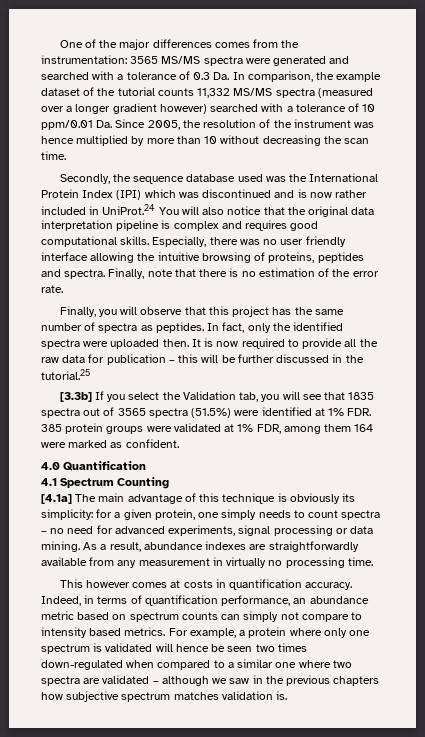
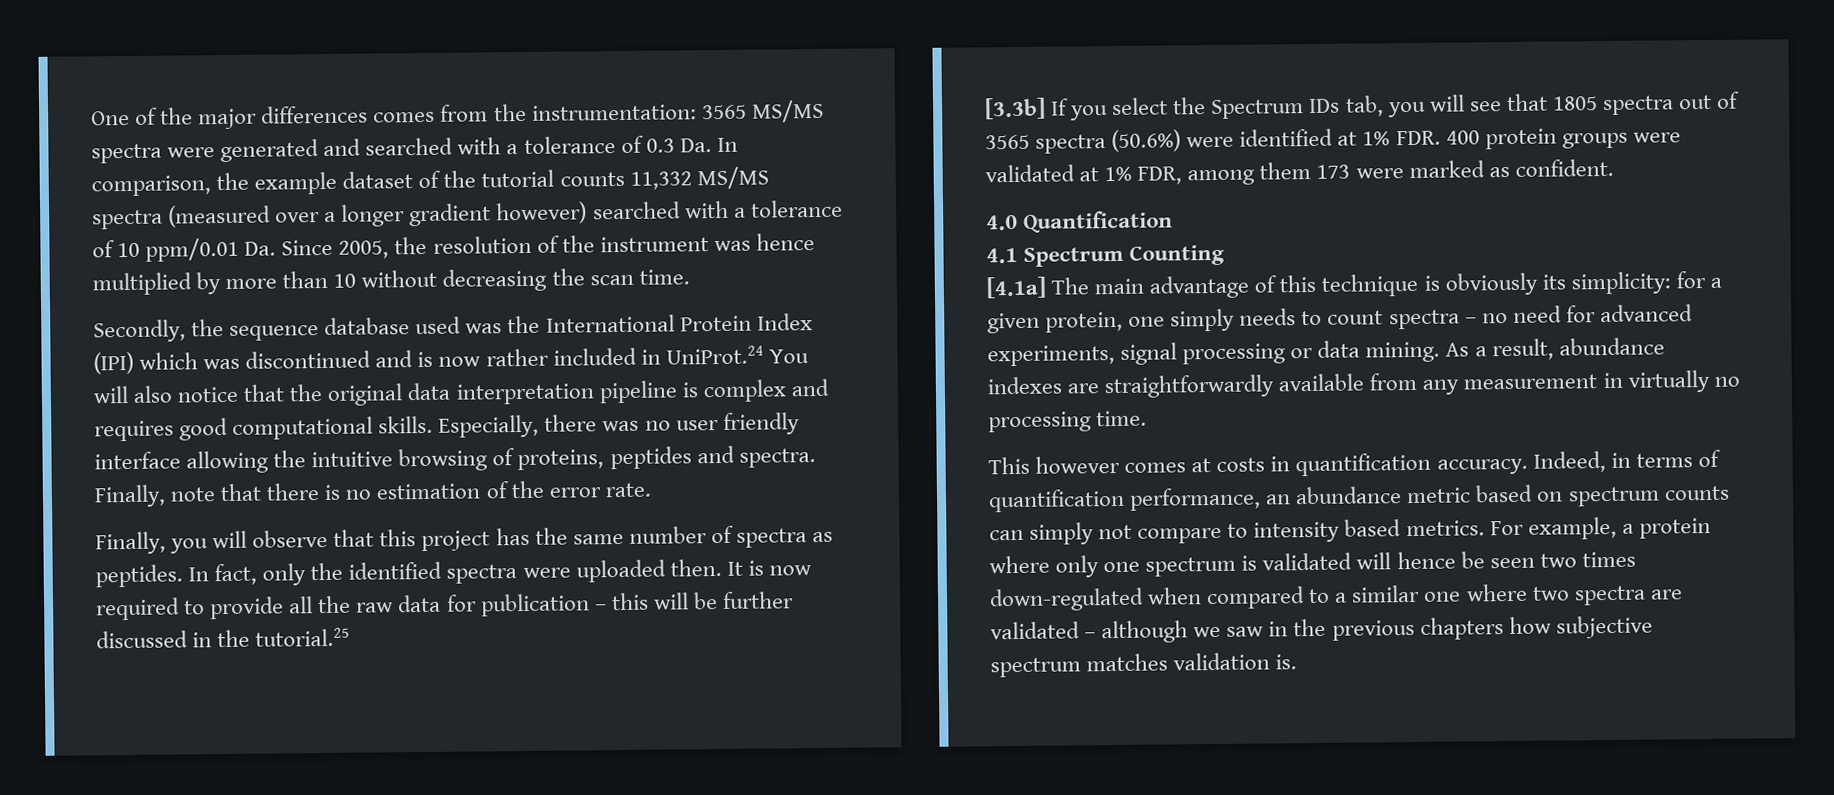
[182,391,236,400] Validation -> [1211,98,1341,120] Spectrum IDs
[348,392,375,400] 1835 -> [1551,96,1598,111] 1805
[191,408,232,418] (51.5%) -> [1111,129,1182,153] (50.6%)
[41,424,62,432] 385 -> [1445,130,1480,145] 400
[354,424,374,432] 164 -> [1316,164,1351,179] 173

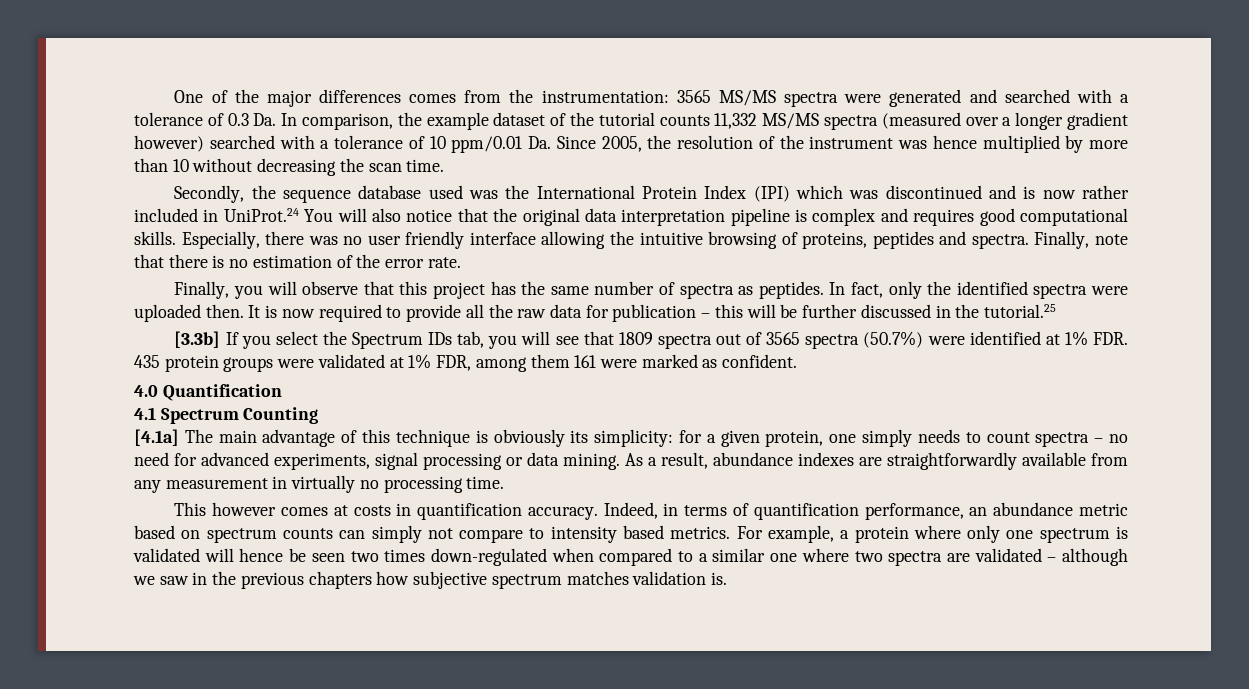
[1551,96,1598,111] 1805 -> [618,332,653,345] 1809
[1111,129,1182,153] (50.6%) -> [863,331,924,348] (50.7%)
[1445,130,1480,145] 400 -> [134,355,160,368] 435
[1316,164,1351,179] 173 -> [574,355,597,368] 161

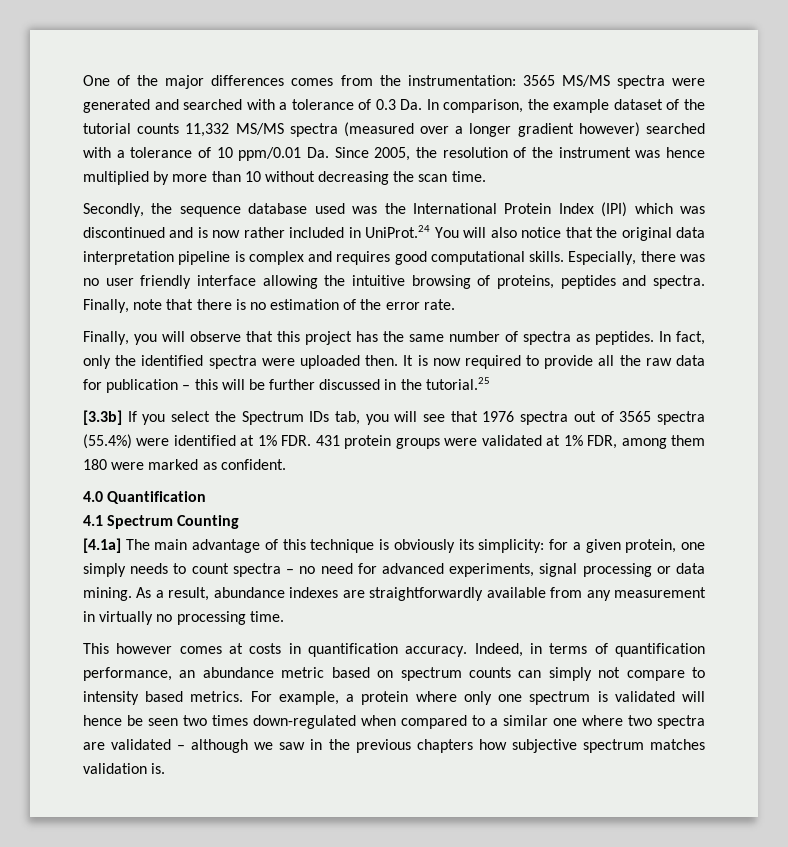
[618,332,653,345] 1809 -> [482,411,515,422] 1976
[863,331,924,348] (50.7%) -> [83,434,132,449] (55.4%)
[134,355,160,368] 435 -> [315,435,340,446] 431
[574,355,597,368] 161 -> [83,459,107,470] 180

